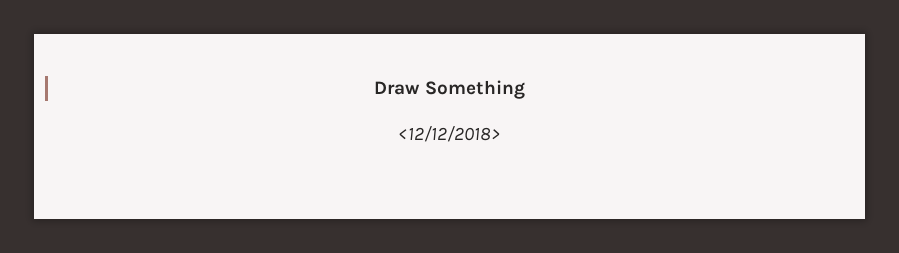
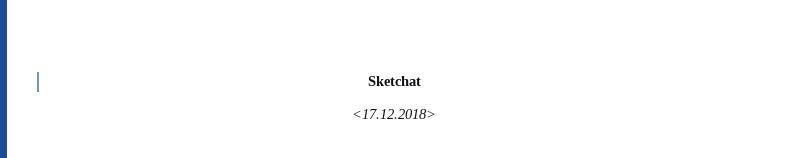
[374,80,525,99] [398,126,501,142] Draw Something // <12/12/2018> -> [367,76,421,86] [352,109,436,119] Sketchat // <17.12.2018>

